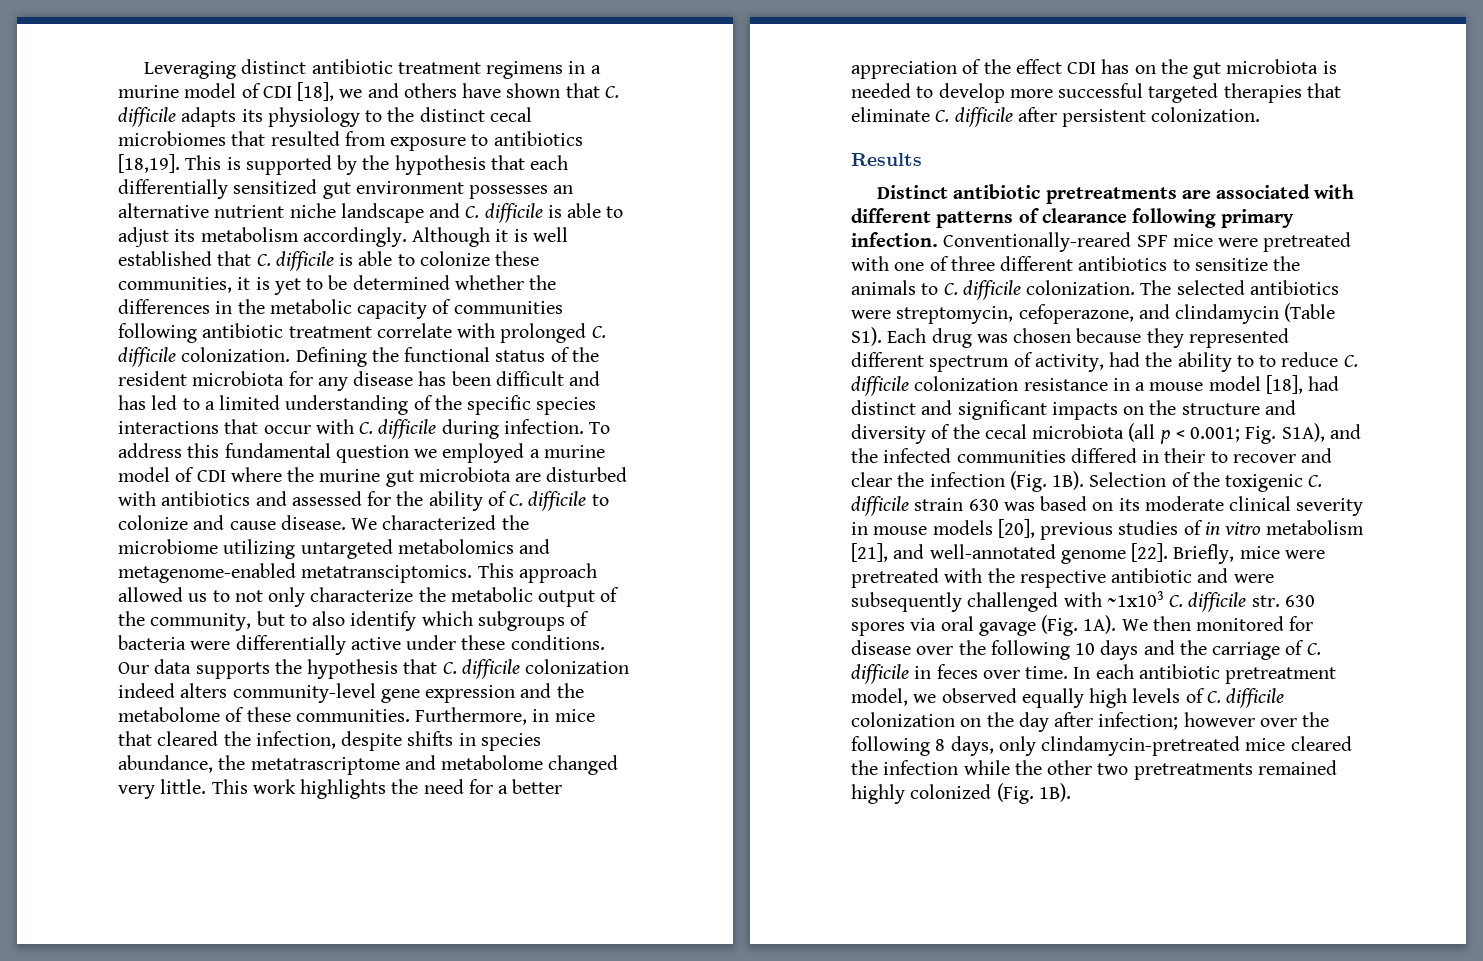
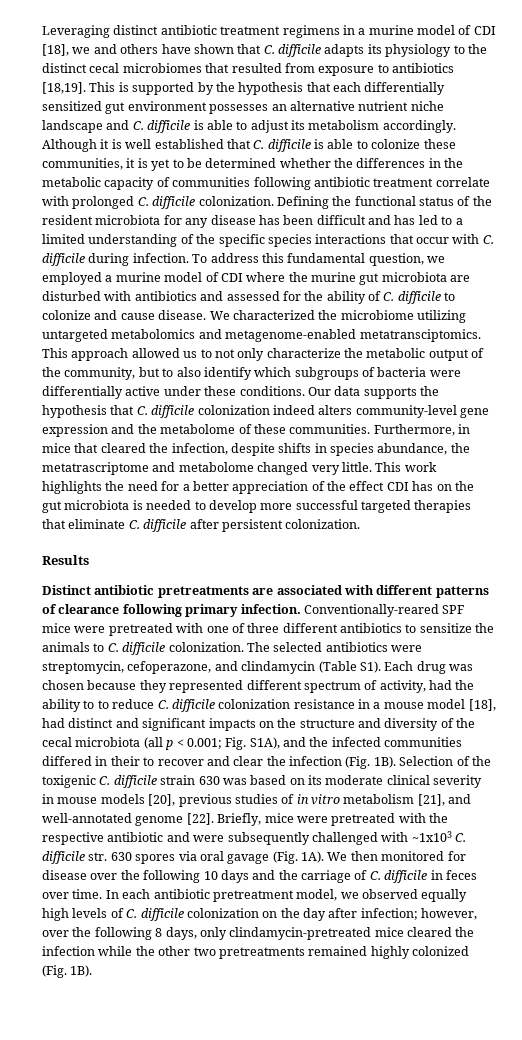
[335,445,409,463] question -> [368,253,424,266] question,
[1183,712,1255,727] however -> [421,908,478,920] however,

